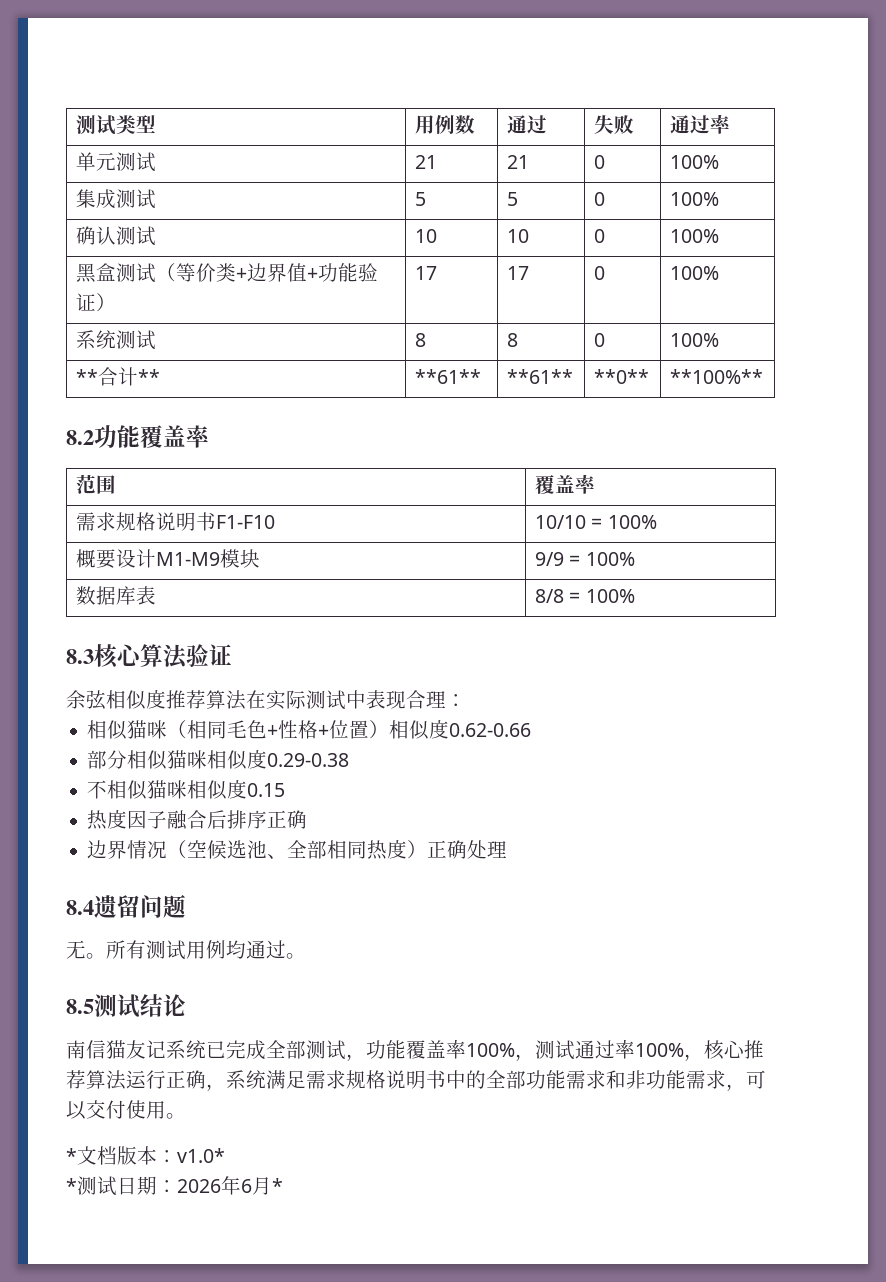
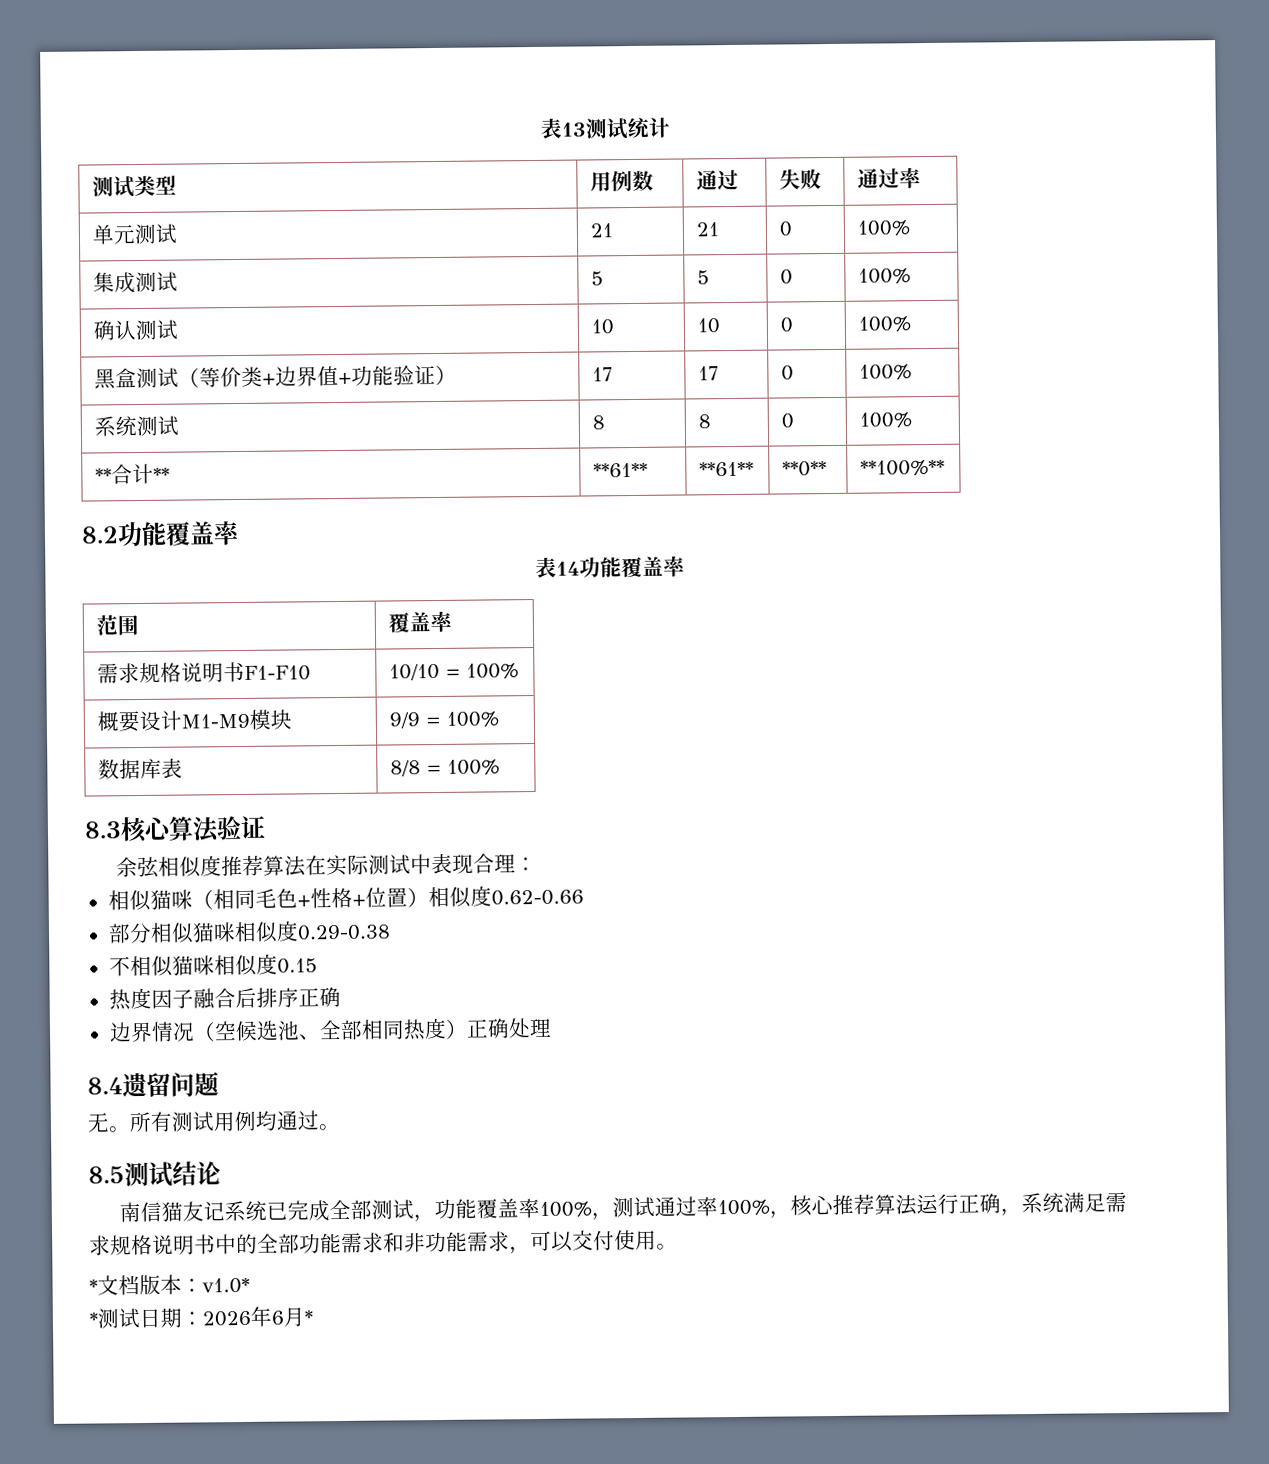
(76, 124) none -> [539,117,670,140] 表13测试统计 //
(209, 436) none -> [534,555,685,579] // 表14功能覆盖率

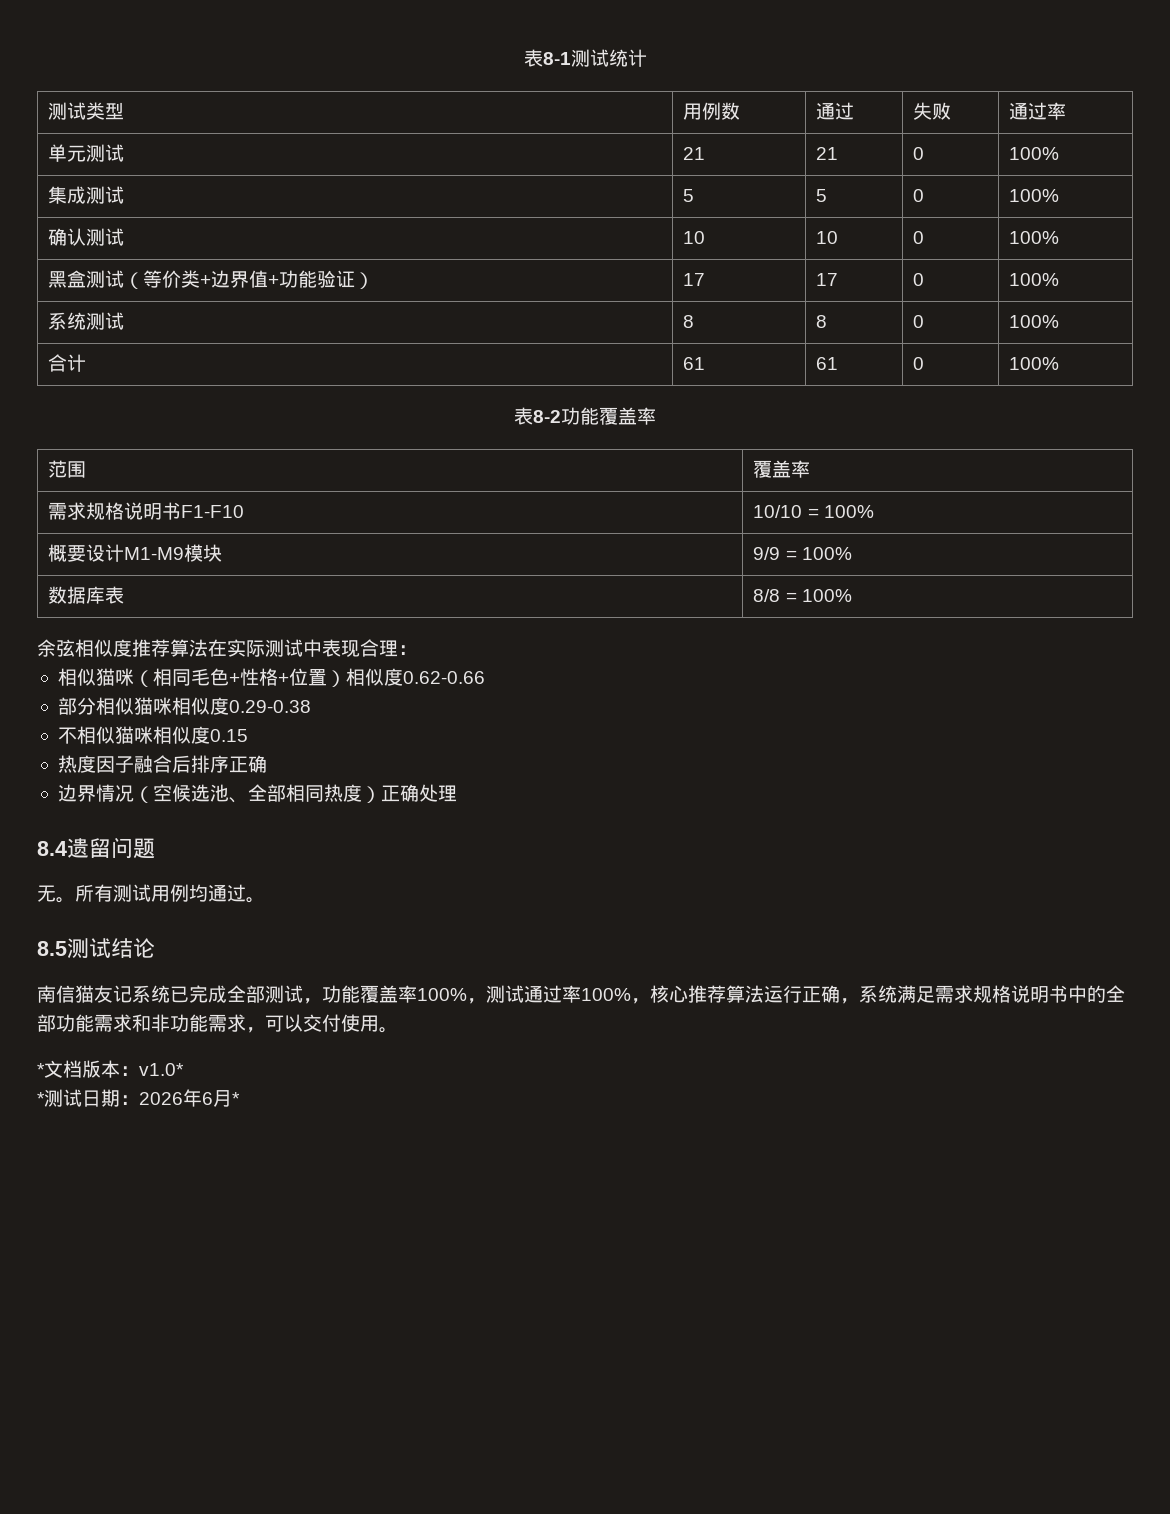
[539,117,586,139] 表13 -> [523,49,571,67] 表8-1
[94,468,112,483] ** -> (1060, 321) none
[152,467,170,482] [592,462,648,478] [698,461,754,477] [781,461,827,477] [859,459,945,476] [81,520,240,547] [534,556,580,579] ** | **61** | **61** | **0** | **100%** // 8.2功能覆盖率 // 表14 -> [683,357,706,370] [816,357,839,370] [913,357,925,370] [1009,357,1060,370] [514,407,561,425] | 61 | 61 | 0 | 100% // 表8-2
[84,815,266,844] // 8.3核心算法验证 -> (852, 595) none

